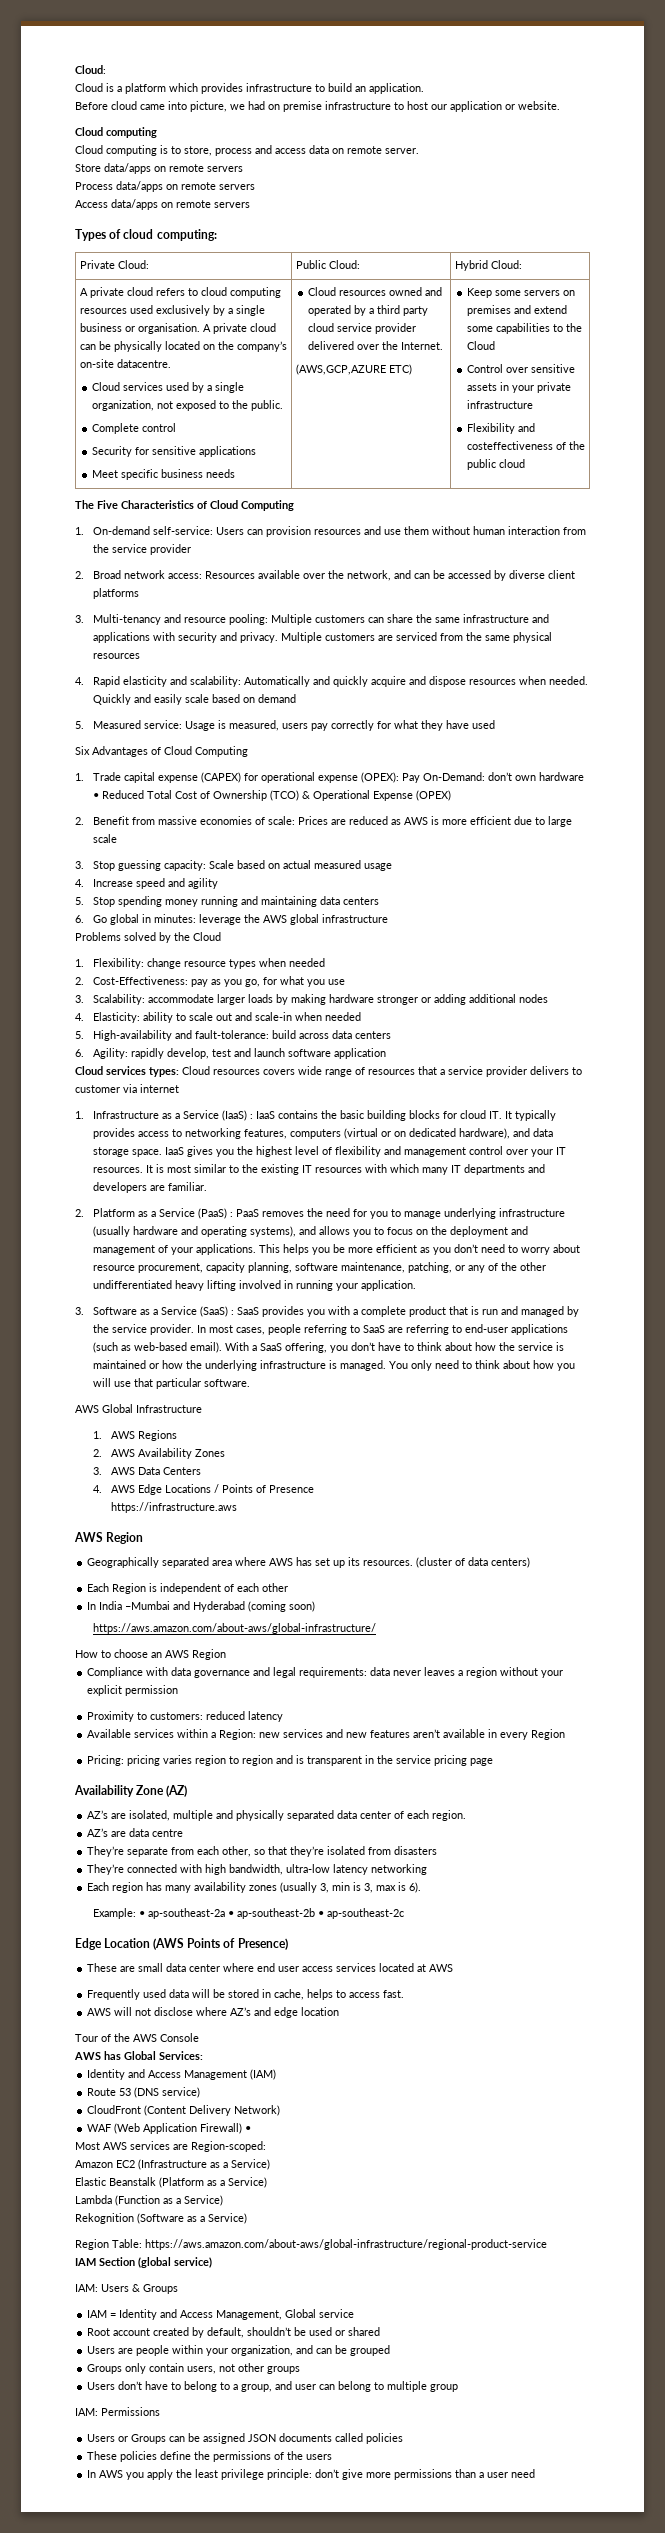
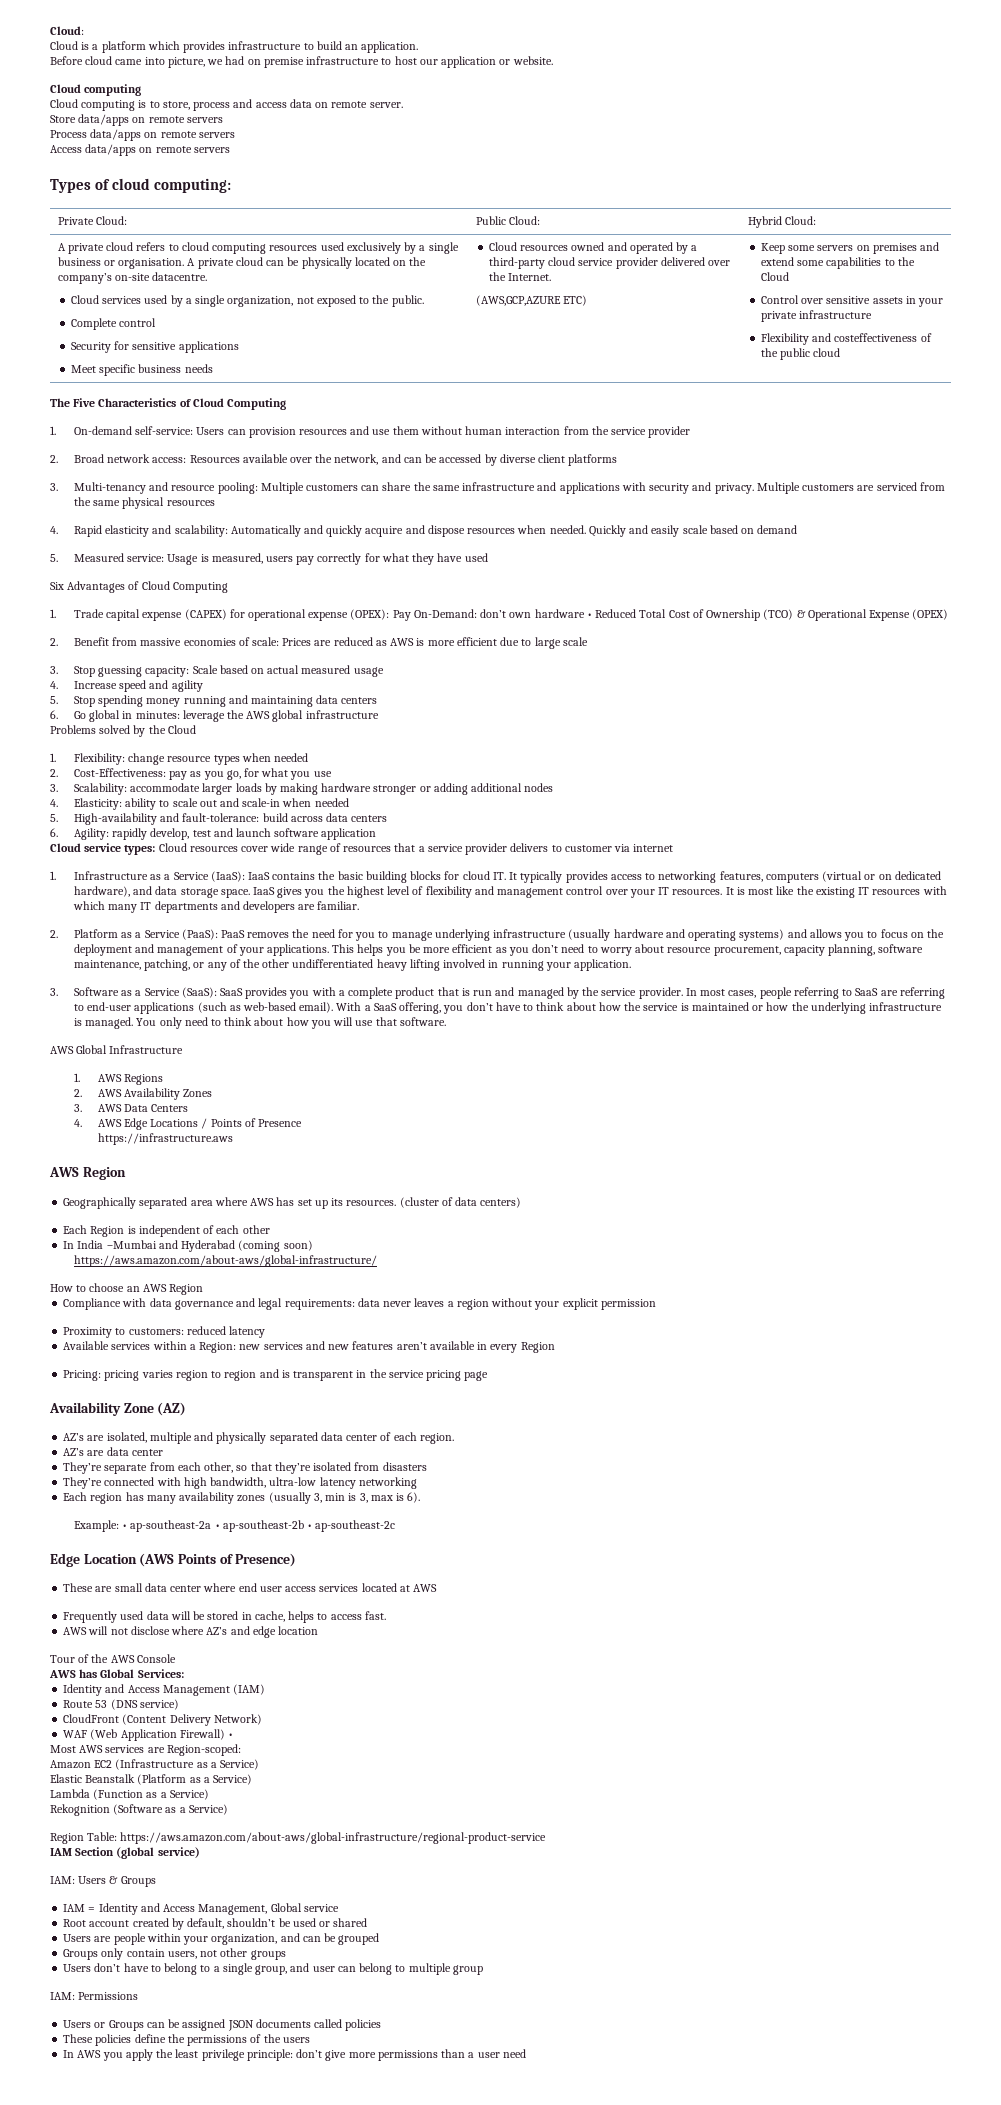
[376,305,428,316] third party -> [488,257,545,269] third-party
[106,1066,146,1075] services -> [84,843,122,852] service
[263,1069,295,1075] covers -> [241,846,269,852] cover
[222,1110,254,1121] (IaaS) : -> [210,871,245,882] (IaaS):
[194,1164,240,1173] similar to -> [776,886,795,895] like
[198,1208,234,1219] (PaaS) : -> [181,929,218,940] (PaaS):
[250,1226,297,1237] systems), -> [739,929,785,941] systems)
[200,1306,235,1317] (SaaS) : -> [181,987,217,998] (SaaS):
[156,1378,202,1389] particular -> (397, 1021) none
[152,1829,184,1837] centre -> [131,1449,163,1456] center
(239, 2387) none -> [222,1963,253,1975] single

